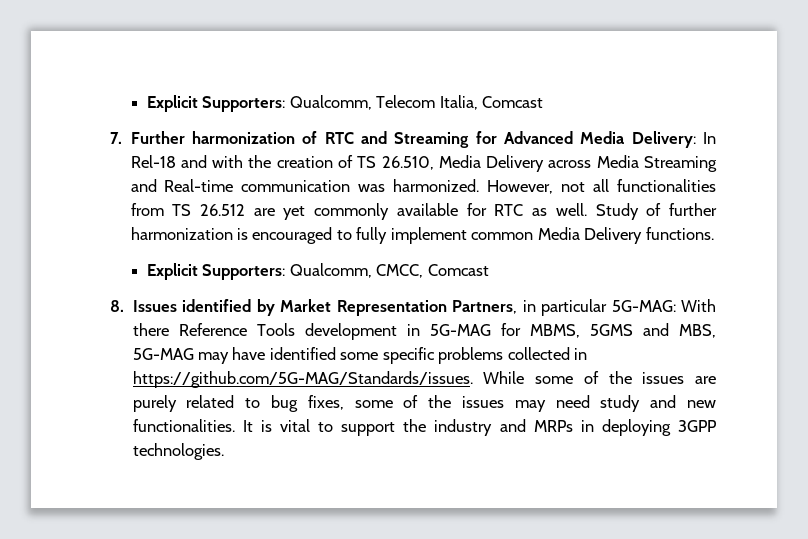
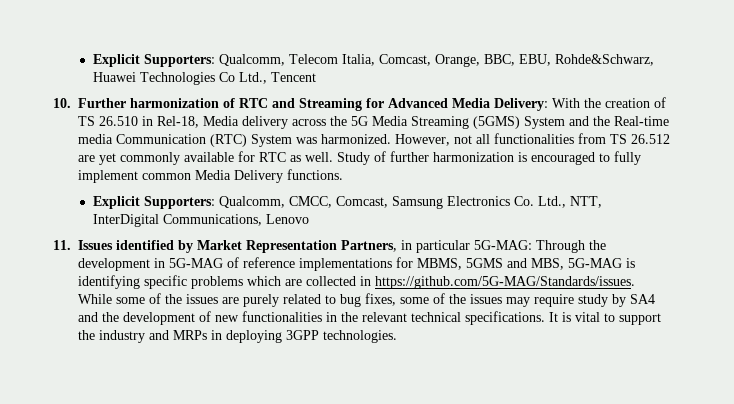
[482,96,544,108] [110,132,123,144] Comcast // 7. -> [378,54,654,67] [92,72,316,85] [52,98,71,108] Comcast, Orange, BBC, EBU, Rohde&Schwarz, Huawei Technologies Co Ltd., Tencent // 10.
[703,132,716,144] [130,155,717,172] [130,179,351,192] In Rel-18 and with the creation of TS 26.510, Media Delivery across Media Streaming and Real-time communication -> [551,97,666,108] [77,116,669,129] [77,134,292,147] With the creation of TS 26.510 in Rel-18, Media delivery across the 5G Media Streaming (5GMS) System and the Real-time media Communication (RTC) System
[427,264,489,276] [110,300,125,312] Comcast // 8. -> [335,196,602,209] [92,214,309,227] [52,240,71,250] Comcast, Samsung Electronics Co. Ltd., NTT, InterDigital Communications, Lenovo // 11.
[681,299,716,312] [132,323,491,340] With there Reference Tools development in 5G-MAG -> [535,240,606,253] [77,257,392,271] Through the development in 5G-MAG of reference implementations
[198,347,504,364] may have identified some specific problems -> [625,258,635,268] [77,275,302,289] is identifying specific problems which are
[555,395,716,412] [132,419,235,432] need study and new functionalities. -> [533,294,655,307] [77,311,545,325] require study by SA4 and the development of new functionalities in the relevant technical specifications.

